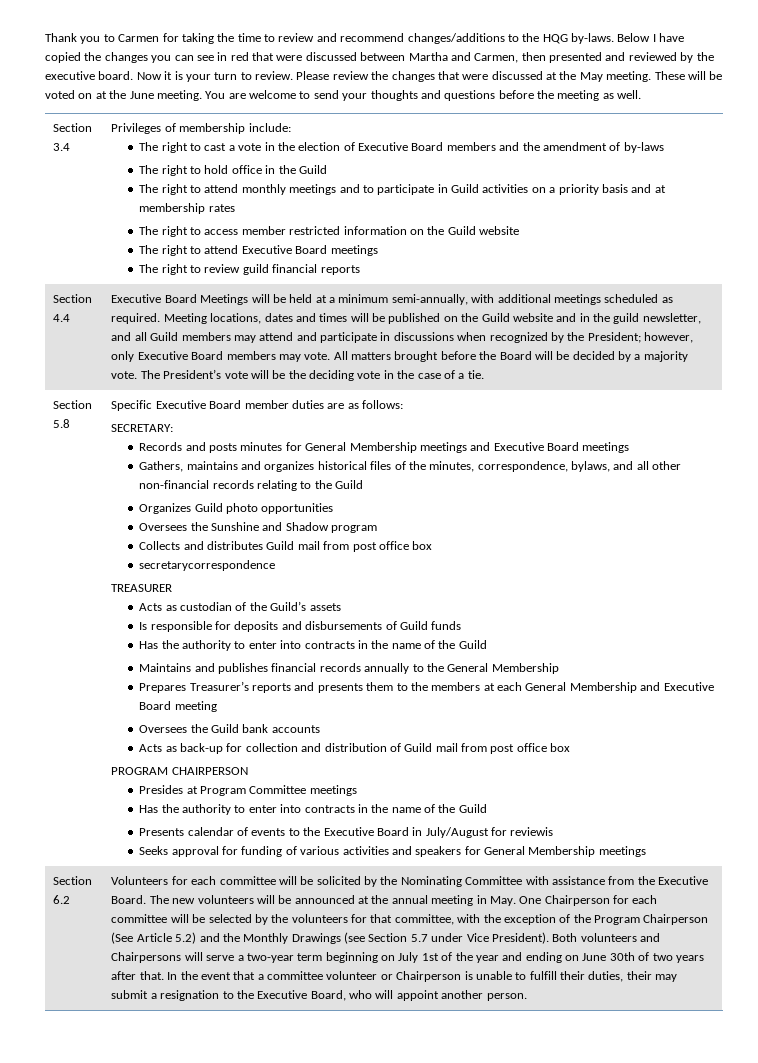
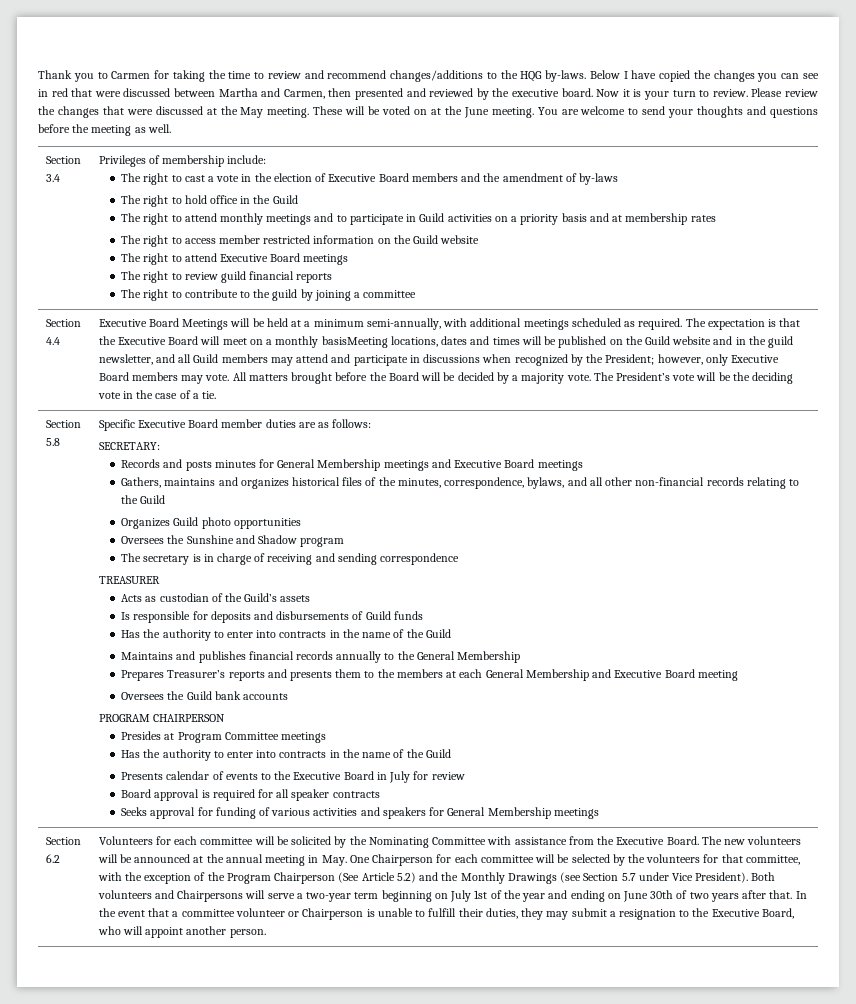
(360, 270) none -> [121,289,417,301] // The right to contribute to the guild by joining a committee
[163,313,207,324] Meeting -> [685,318,801,330] [98,336,388,348] The expectation is that the Executive Board will meet on a monthly basisMeeting
[139,541,433,552] [139,560,276,571] Collects and distributes Guild mail from post office box // secretarycorrespondence -> [121,553,460,565] The secretary is in charge of receiving and sending correspondence
[139,743,571,754] // Acts as back-up for collection and distribution of Guild mail from post office box -> (288, 696) none
[425,827,554,838] July/August for reviewis -> [389,771,465,783] [121,789,380,801] July for review // Board approval is required for all speaker contracts
[626,971,652,980] their -> [521,908,544,920] they

